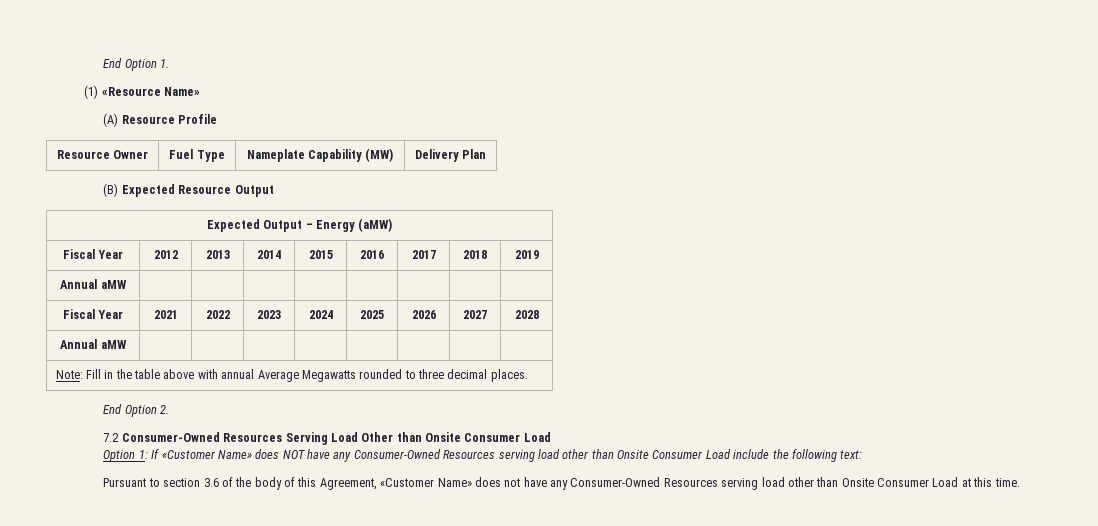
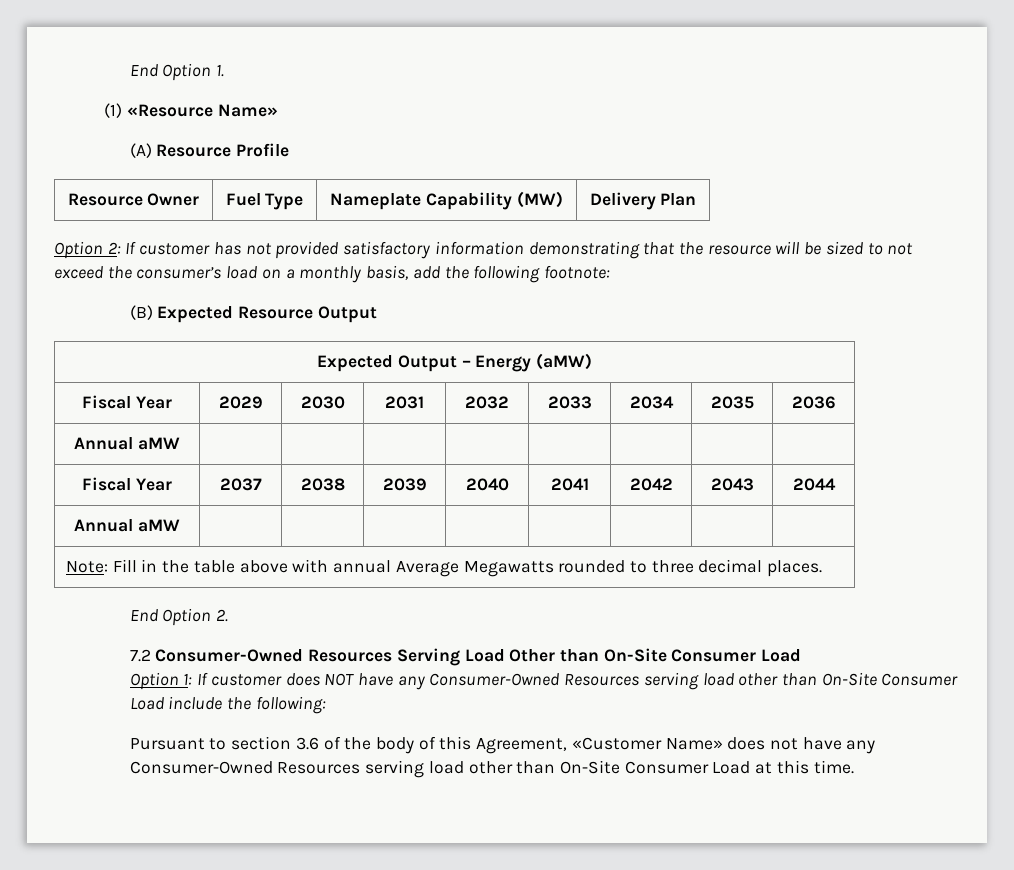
(487, 154) none -> [54,241,914,259] [54,265,610,283] // Option 2: If customer has not provided satisfactory information demonstrating that the resource will be sized to not exceed the consumer’s load on a monthly basis, add the following footnote:
[153,250,178,259] [205,250,230,259] [257,250,281,259] [308,250,333,259] [360,250,384,259] [411,250,436,259] [463,250,487,259] [514,250,539,259] [60,279,127,289] [63,309,123,319] [153,310,178,319] [205,310,230,319] [257,310,281,319] [308,310,333,319] [360,310,384,319] [411,310,436,319] [463,310,487,319] [514,310,539,319] 2012 | 2013 | 2014 | 2015 | 2016 | 2017 | 2018 | 2019 // Annual aMW | | | | | | | | // Fiscal Year | 2021 | 2022 | 2023 | 2024 | 2025 | 2026 | 2027 | 2028 -> [218,396,263,409] [300,396,345,409] [385,396,424,409] [465,396,509,409] [547,396,592,409] [629,396,674,409] [710,396,754,409] [791,396,836,409] [74,437,180,450] [82,477,172,491] [219,478,262,491] [300,478,345,491] [382,478,427,491] [465,478,509,491] [550,478,589,491] [629,478,673,491] [710,478,754,491] [792,478,836,491] 2029 | 2030 | 2031 | 2032 | 2033 | 2034 | 2035 | 2036 // Annual aMW | | | | | | | | // Fiscal Year | 2037 | 2038 | 2039 | 2040 | 2041 | 2042 | 2043 | 2044
[425,432,462,442] Onsite -> [603,648,667,662] On-Site
[161,450,252,459] «Customer Name» -> [210,674,282,686] customer
[617,450,650,459] Onsite -> [821,672,877,686] On-Site
[791,449,863,462] following text: -> [255,696,326,714] following:
[841,478,874,487] Onsite -> [559,760,620,774] On-Site

